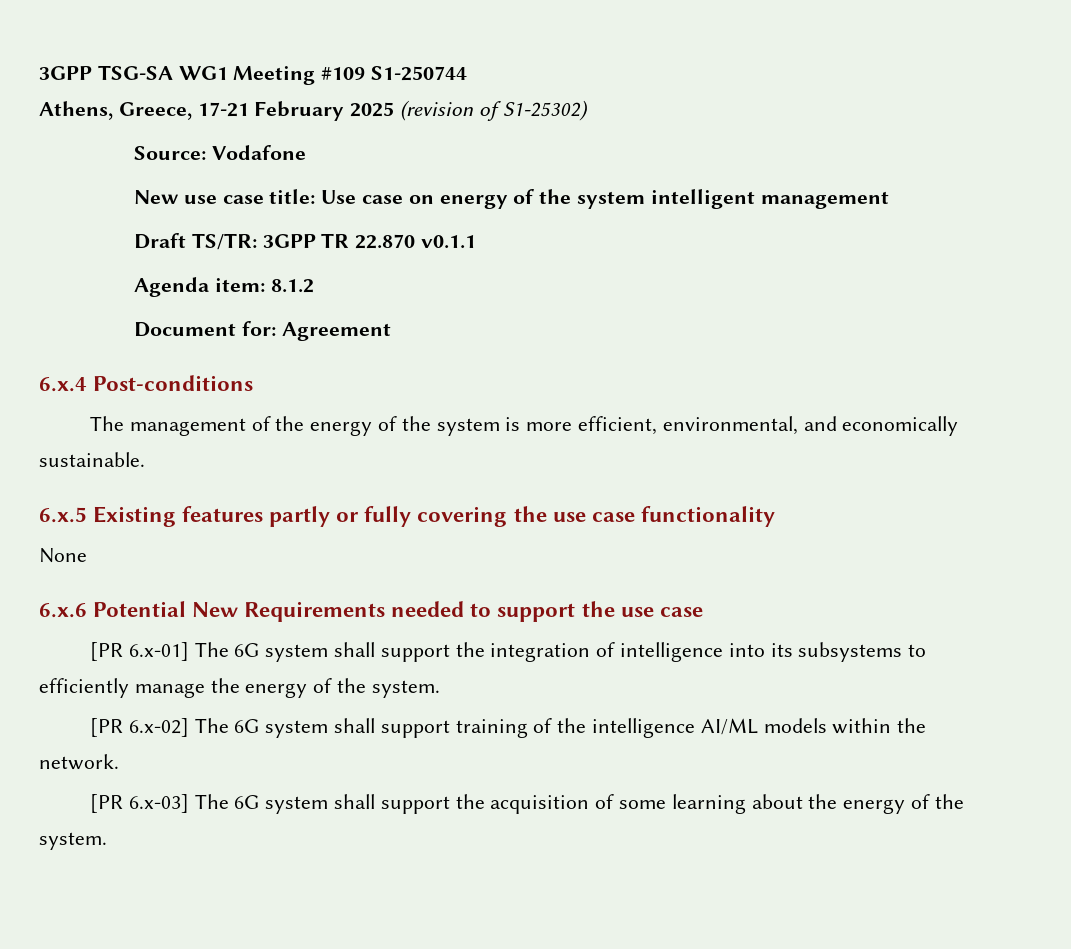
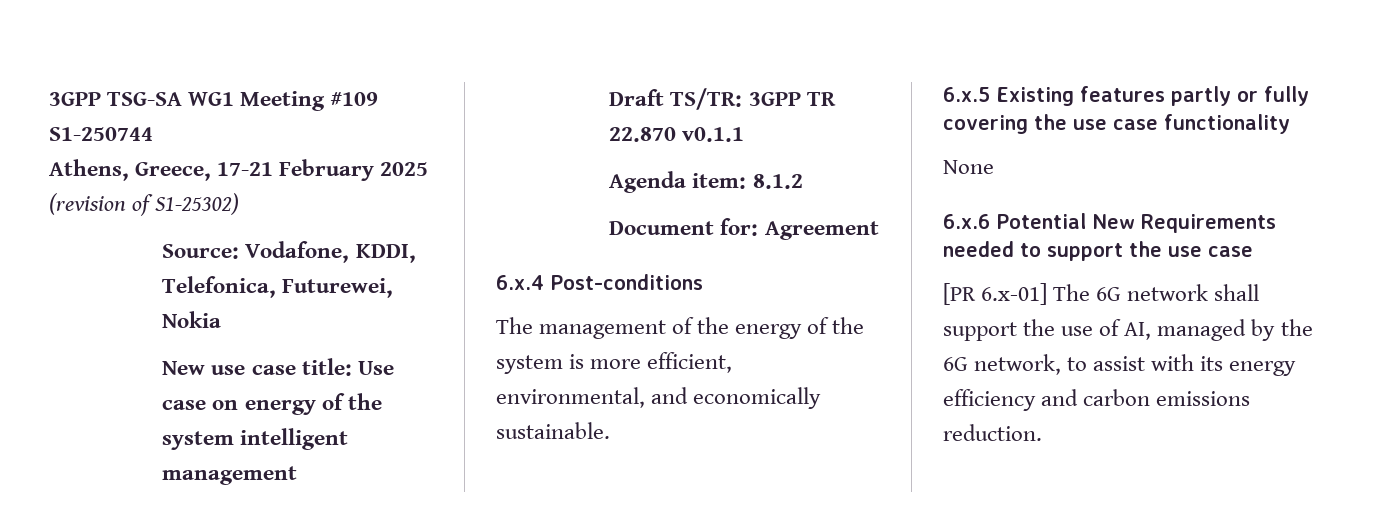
[211,145,306,160] Vodafone -> [245,241,416,263] [162,276,394,298] [162,311,222,328] Vodafone, KDDI, Telefonica, Futurewei, Nokia
[265,642,927,662] [39,678,440,698] [89,718,927,738] [39,754,119,770] [89,794,964,814] [39,832,107,850] system shall support the integration of intelligence into its subsystems to efficiently manage the energy of the system. // [PR 6.x-02] The 6G system shall support training of the intelligence AI/ML models within the network. // [PR 6.x-03] The 6G system shall support the acquisition of some learning about the energy of the system. -> [1127,284,1260,301] [943,319,1313,341] [943,354,1297,376] [943,389,1251,411] [943,424,1042,441] network shall support the use of AI, managed by the 6G network, to assist with its energy efficiency and carbon emissions reduction.

